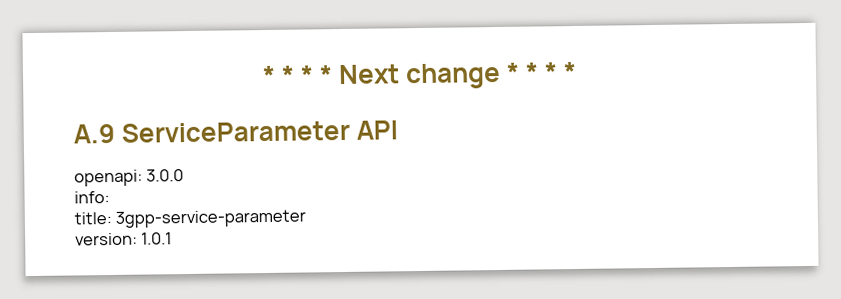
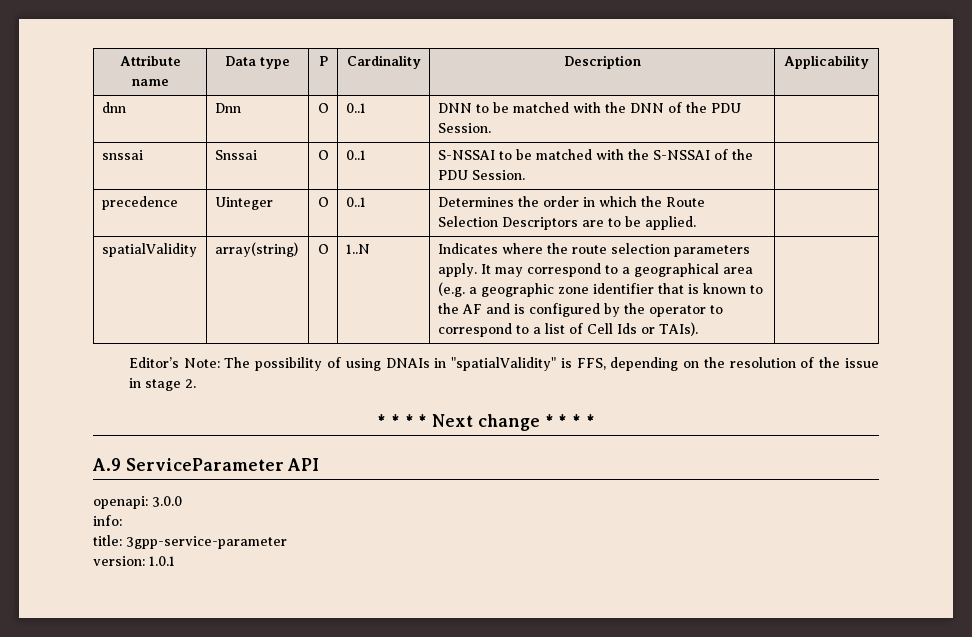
(261, 75) none -> [119,55,181,66] [131,79,169,86] [225,56,290,69] [318,56,328,66] [346,55,421,69] [563,55,641,69] [784,55,869,69] [101,102,126,113] [214,103,241,113] [317,103,329,113] [345,103,366,113] [437,102,741,113] [437,123,491,133] [101,150,143,160] [214,150,257,160] [317,150,329,160] [345,150,366,160] [437,149,753,160] [437,170,525,180] [101,196,178,210] [214,197,273,210] [317,197,329,207] [345,197,366,207] [437,196,705,207] [437,216,696,230] [101,243,197,257] [214,242,298,257] [317,244,329,254] [345,244,370,254] [437,243,750,257] [437,263,753,277] [437,282,763,297] [437,303,723,317] [437,322,698,337] [128,357,879,371] [128,378,196,391] Attribute name | Data type | P | Cardinality | Description | Applicability // dnn | Dnn | O | 0..1 | DNN to be matched with the DNN of the PDU Session. | // snssai | Snssai | O | 0..1 | S-NSSAI to be matched with the S-NSSAI of the PDU Session. | // precedence | Uinteger | O | 0..1 | Determines the order in which the Route Selection Descriptors are to be applied. | // spatialValidity | array(string) | O | 1..N | Indicates where the route selection parameters apply. It may correspond to a geographical area (e.g. a geographic zone identifier that is known to the AF and is configured by the operator to correspond to a list of Cell Ids or TAIs). | // Editor’s Note: The possibility of using DNAIs in "spatialValidity" is FFS, depending on the resolution of the issue in stage 2. //

